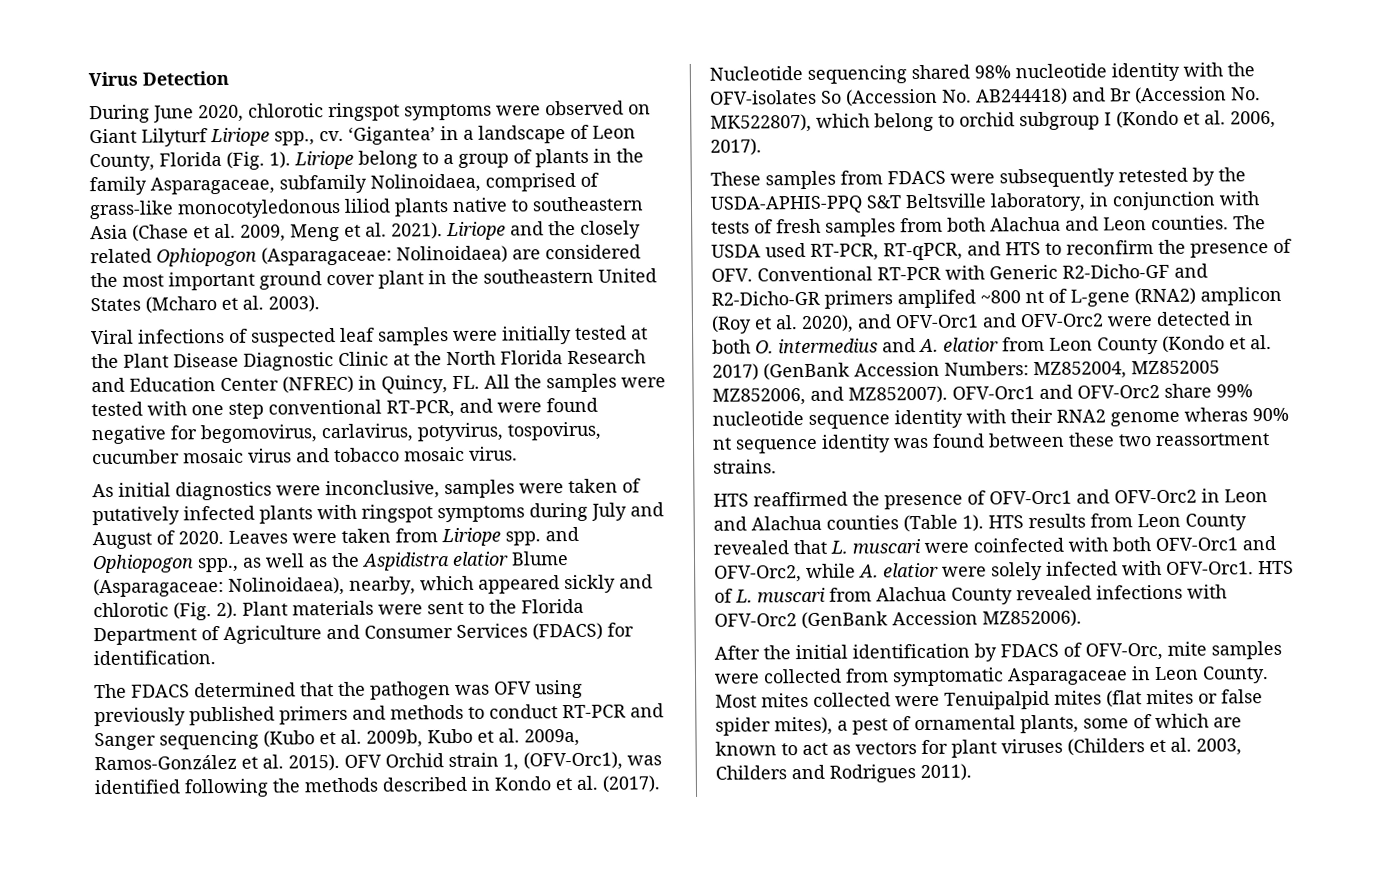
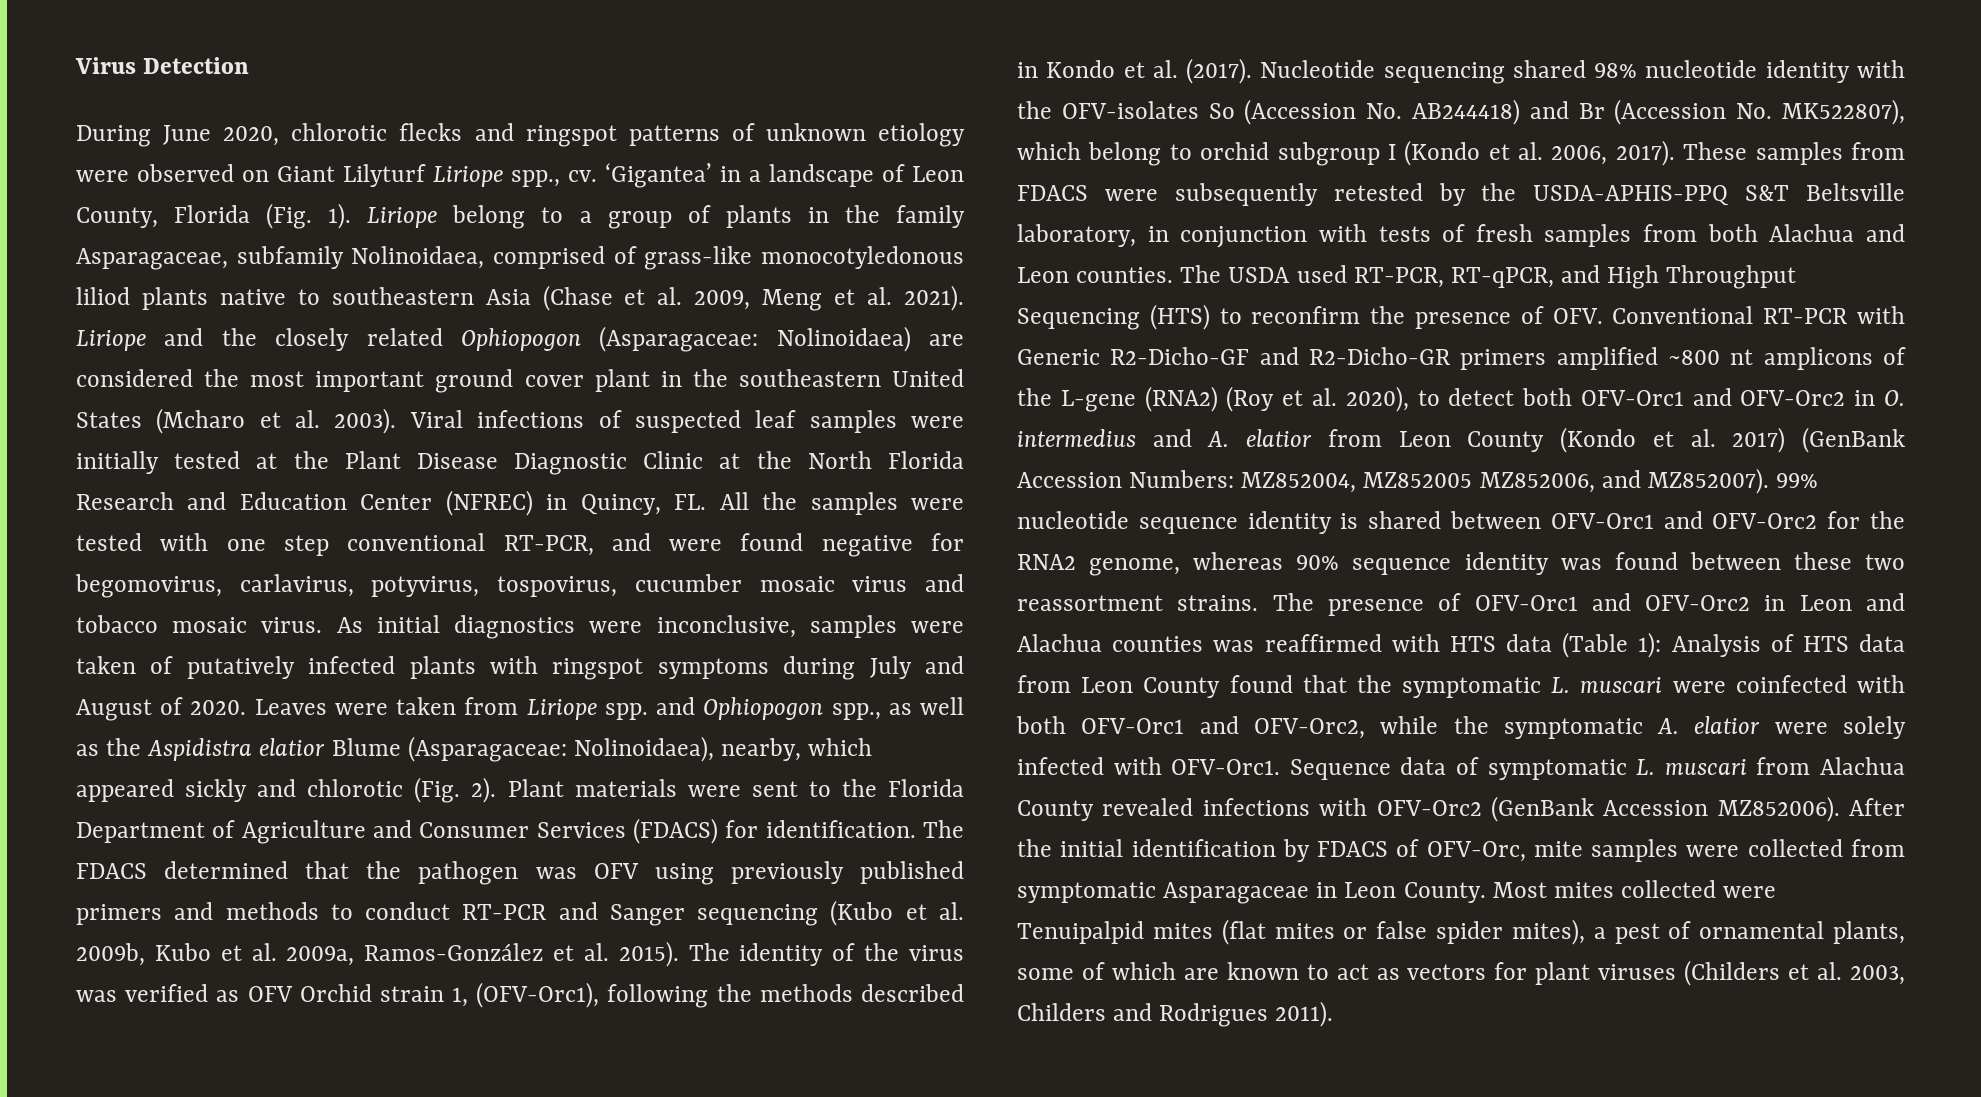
[328,102,492,122] ringspot symptoms -> [399,123,966,147] flecks and ringspot patterns of unknown etiology
(320, 304) // -> (397, 421) none
(518, 453) // -> (323, 625) none
(216, 658) // -> (916, 829) none
(340, 762) none -> [688,943,964,966] [76,984,240,1002] The identity of the virus was verified as
[627,755,662,766] [94,779,180,795] was identified -> (600, 995) none
(762, 147) // -> (1675, 153) none
[1005,241,1041,256] HTS -> [1607,265,1797,289] [1017,304,1210,330] High Throughput Sequencing (HTS)
[897,289,976,309] amplifed -> [1556,347,1658,370] amplified
[1048,288,1067,303] of -> [1763,347,1906,370] [1017,388,1052,406] amplicons of the
[1200,286,1282,306] amplicon -> (1218, 399) none
[857,311,1254,329] [712,339,751,354] and OFV-Orc1 and OFV-Orc2 were detected in both -> [1417,388,1876,406] to detect both OFV-Orc1 and OFV-Orc2 in
[952,383,1253,400] [712,407,1289,429] [712,437,732,450] OFV-Orc1 and OFV-Orc2 share 99% nucleotide sequence identity with their RNA2 genome wheras 90% nt -> [1776,473,1819,488] [1017,511,1905,534] [1017,552,1340,576] 99% nucleotide sequence identity is shared between OFV-Orc1 and OFV-Orc2 for the RNA2 genome, whereas 90%
[713,491,880,507] // HTS reaffirmed the -> [1272,593,1314,611] The
[903,513,1247,533] [713,539,827,555] (Table 1). HTS results from Leon County revealed that -> [1213,632,1905,658] [1017,675,1542,698] was reaffirmed with HTS data (Table 1): Analysis of HTS data from Leon County found that the symptomatic
(856, 570) none -> [1453,716,1643,739] the symptomatic
[1258,560,1294,575] [714,588,733,603] HTS of -> [1289,757,1627,780] Sequence data of symptomatic
(1082, 618) // -> (1840, 809) none

